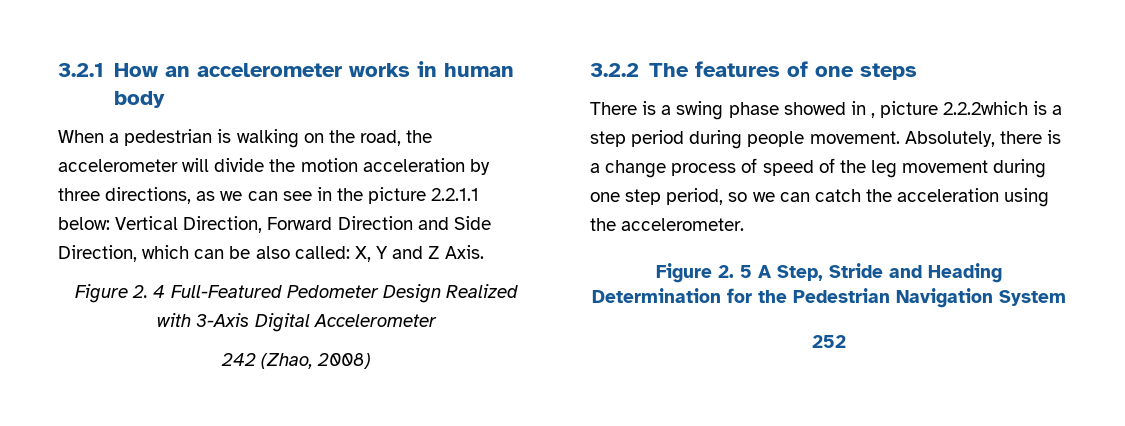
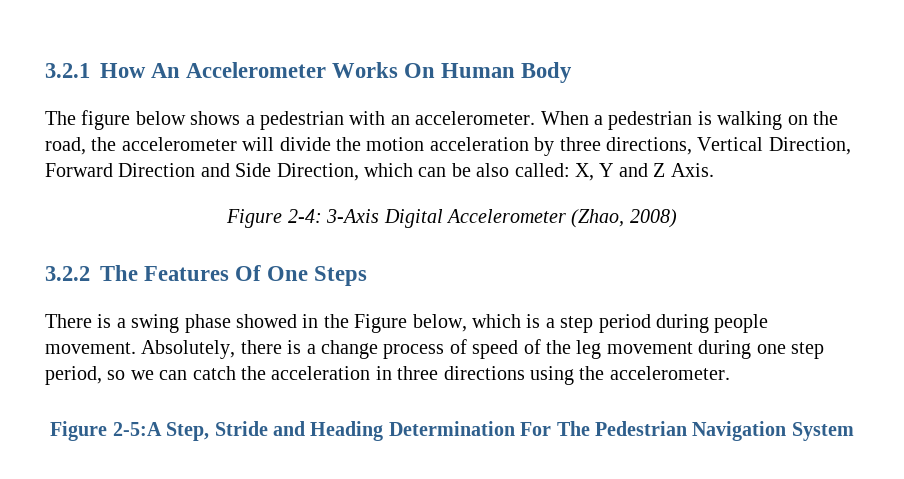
[164,61,514,77] [113,91,165,108] an accelerometer works in human body // -> [151,62,573,83] [45,110,536,130] An Accelerometer Works On Human Body // The figure below shows a pedestrian with an accelerometer.
[196,187,480,204] [58,217,110,230] as we can see in the picture 2.2.1.1 below: -> (692, 146) none
[132,284,518,303] [157,313,192,327] 2. 4 Full-Featured Pedometer Design Realized with -> [287,209,322,223] 2-4:
[220,353,256,366] // 242 -> (566, 216) none
[694,61,917,80] features of one steps -> [144,265,368,286] Features Of One Steps
[870,101,1029,118] , picture 2.2.2which -> [323,314,521,333] the Figure below, which
(1000, 195) none -> [375,366,525,380] in three directions
[717,265,772,278] 2. 5 A -> [112,422,162,436] 2-5:A
[726,288,787,303] for the -> [520,421,590,436] For The
[811,335,846,348] // 252 -> (854, 431) none

